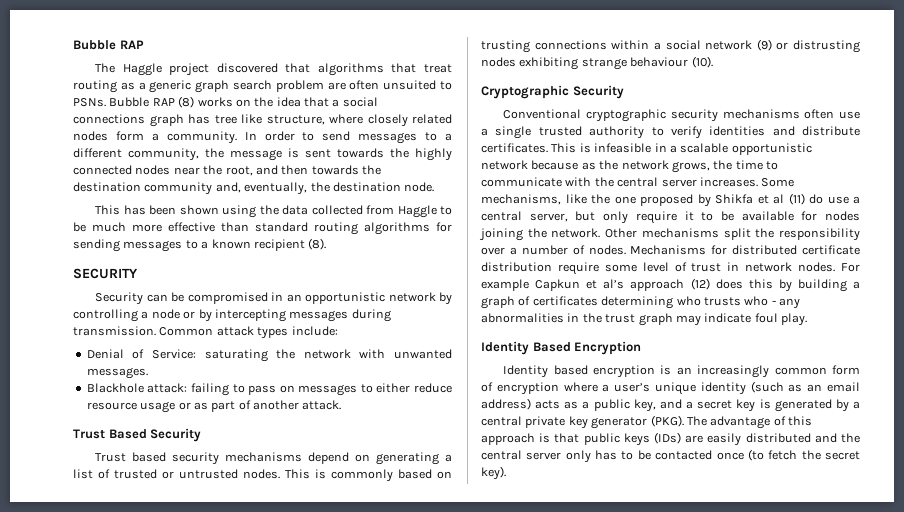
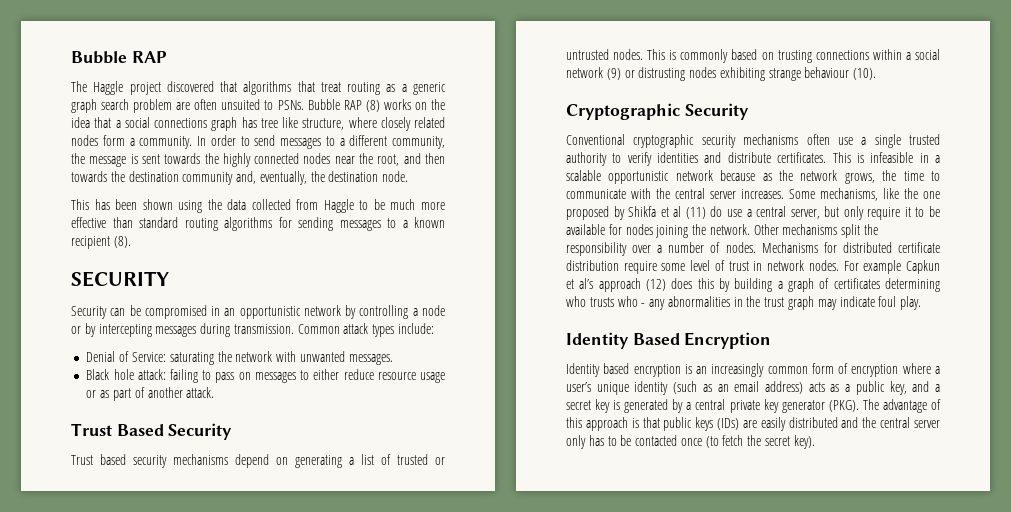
[86,383,144,393] Blackhole -> [86,369,134,380] Black hole

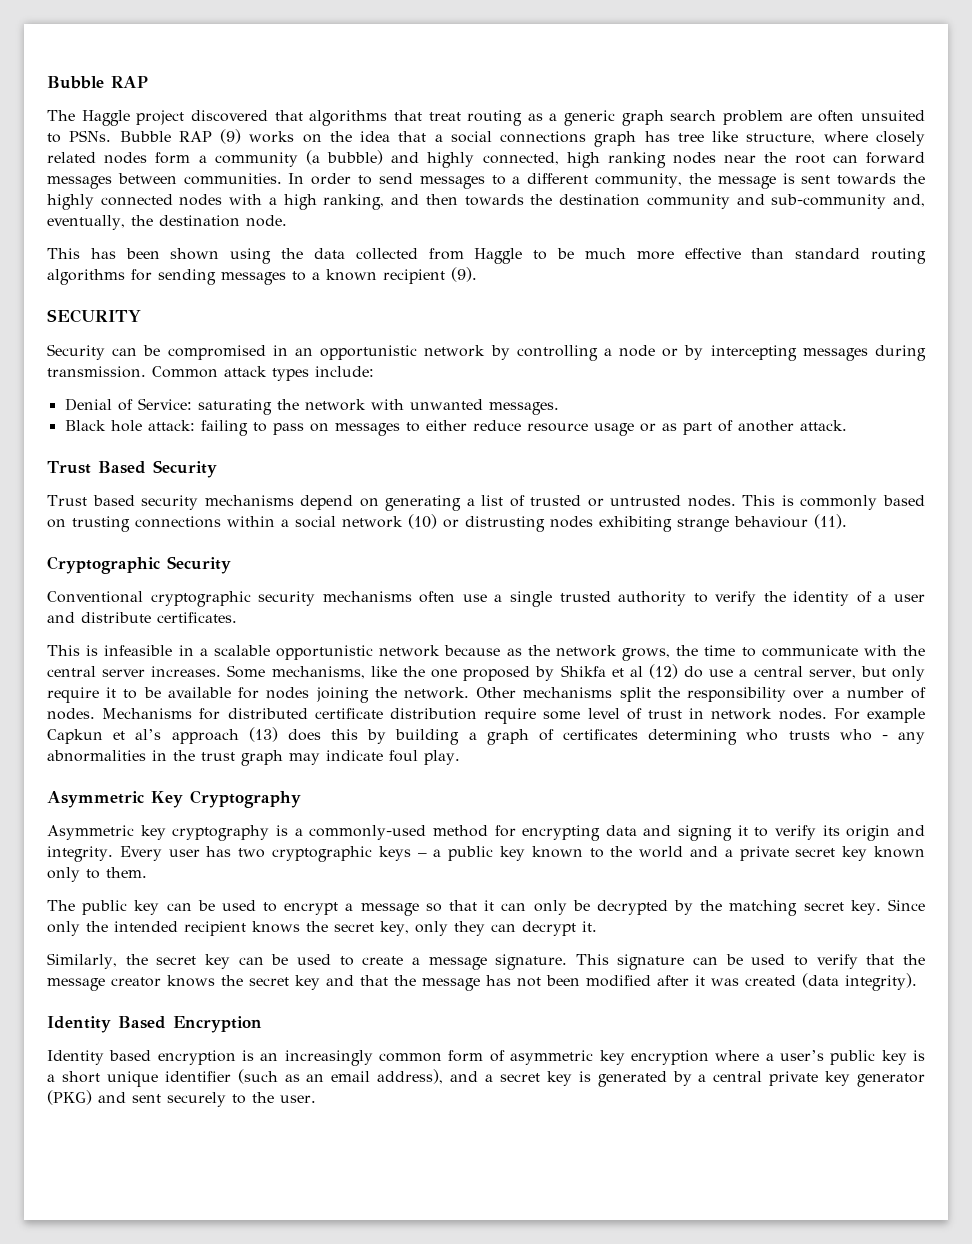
[365,100,380,112] (8) -> [220,129,242,144] (9)
[139,136,193,149] community. -> [214,150,925,168] [47,173,282,189] community (a bubble) and highly connected, high ranking nodes near the root can forward messages between communities.
[334,153,400,166] near the root, -> [229,194,385,210] with a high ranking,
(234, 178) none -> [736,194,887,209] and sub-community
[113,236,131,248] (8). -> [451,267,477,282] (9).
[606,68,621,80] (9) -> [408,514,437,529] (10)
[853,68,877,80] (10). -> [814,514,847,529] (11).
[657,152,699,163] identities -> [763,591,925,606] the identity of a user
(827, 157) none -> (237, 617) //
[685,207,706,219] (11) -> [648,664,678,679] (12)
[646,279,666,291] (12) -> [248,727,278,742] (13)
(922, 303) none -> [47,790,301,808] [47,825,925,841] [47,846,925,862] [47,867,147,882] [47,899,925,916] [47,921,597,936] [47,953,926,970] [47,973,917,991] // Asymmetric Key Cryptography // Asymmetric key cryptography is a commonly-used method for encrypting data and signing it to verify its origin and integrity. Every user has two cryptographic keys – a public key known to the world and a private secret key known only to them. // The public key can be used to encrypt a message so that it can only be decrypted by the matching secret key. Since only the intended recipient knows the secret key, only they can decrypt it. // Similarly, the secret key can be used to create a message signature. This signature can be used to verify that the message creator knows the secret key and that the message has not been modified after it was created (data integrity).
(849, 368) none -> [510,1050,625,1065] asymmetric key
[596,381,907,395] unique identity (such as an email address) acts as a public key, -> [830,1050,926,1065] [47,1069,444,1087] public key is a short unique identifier (such as an email address),
[828,399,941,413] [566,417,941,431] [566,435,815,449] (PKG). The advantage of this approach is that public keys (IDs) are easily distributed and the central server only has to be contacted once (to fetch the secret key). -> [47,1090,316,1107] (PKG) and sent securely to the user.

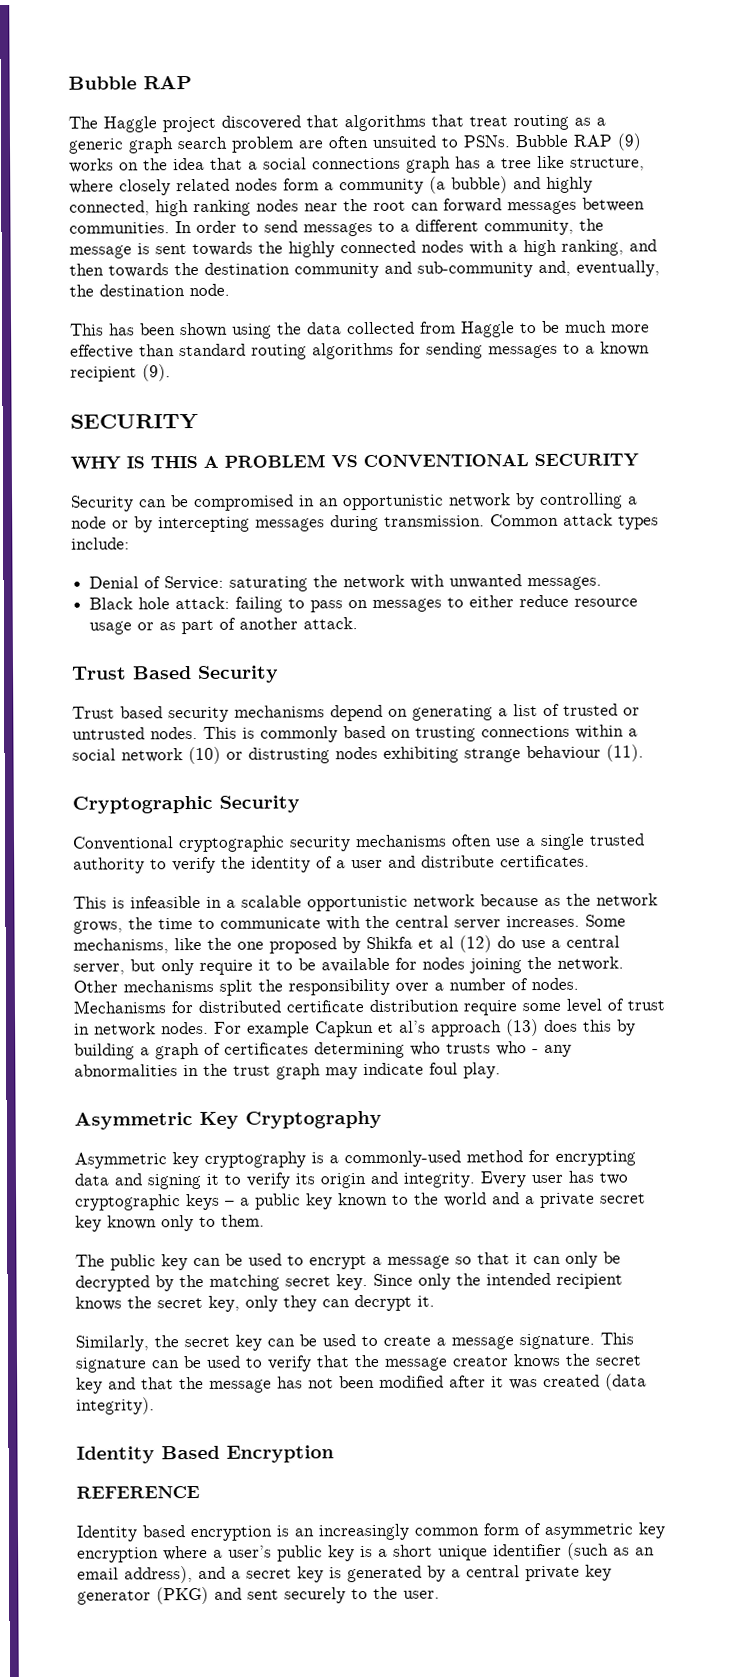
(670, 136) none -> [486,160,496,169] a
(141, 316) none -> [70,453,639,470] // WHY IS THIS A PROBLEM VS CONVENTIONAL SECURITY
(262, 1024) none -> [76,1485,200,1499] // REFERENCE

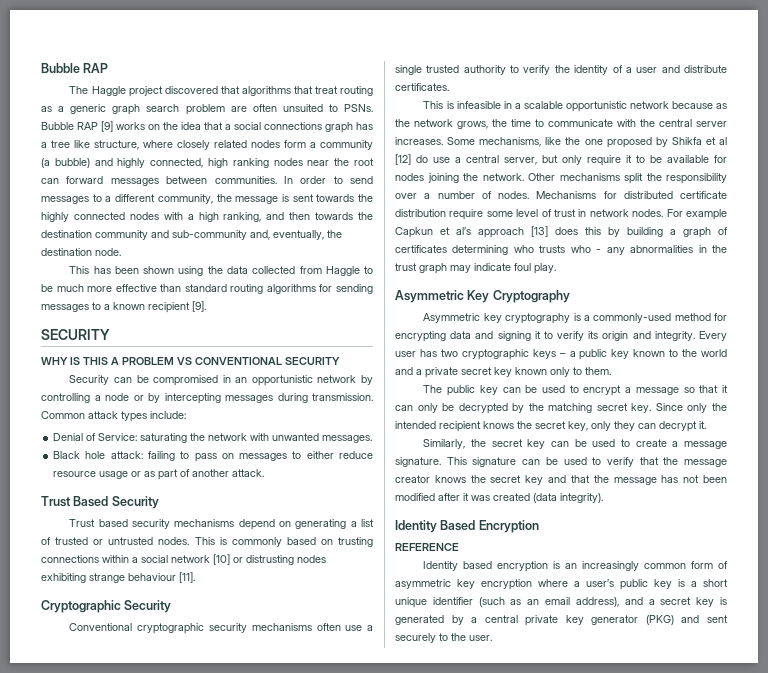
[617,133,642,151] (9) -> [101,121,113,132] [9]
[142,364,171,382] (9). -> [192,301,206,312] [9].
[188,746,221,765] (10) -> [213,554,230,565] [10]
[606,744,644,762] (11). -> [179,572,195,583] [11].
[459,935,492,953] (12) -> [395,154,411,165] [12]
[506,1019,539,1037] (13) -> [531,226,548,237] [13]

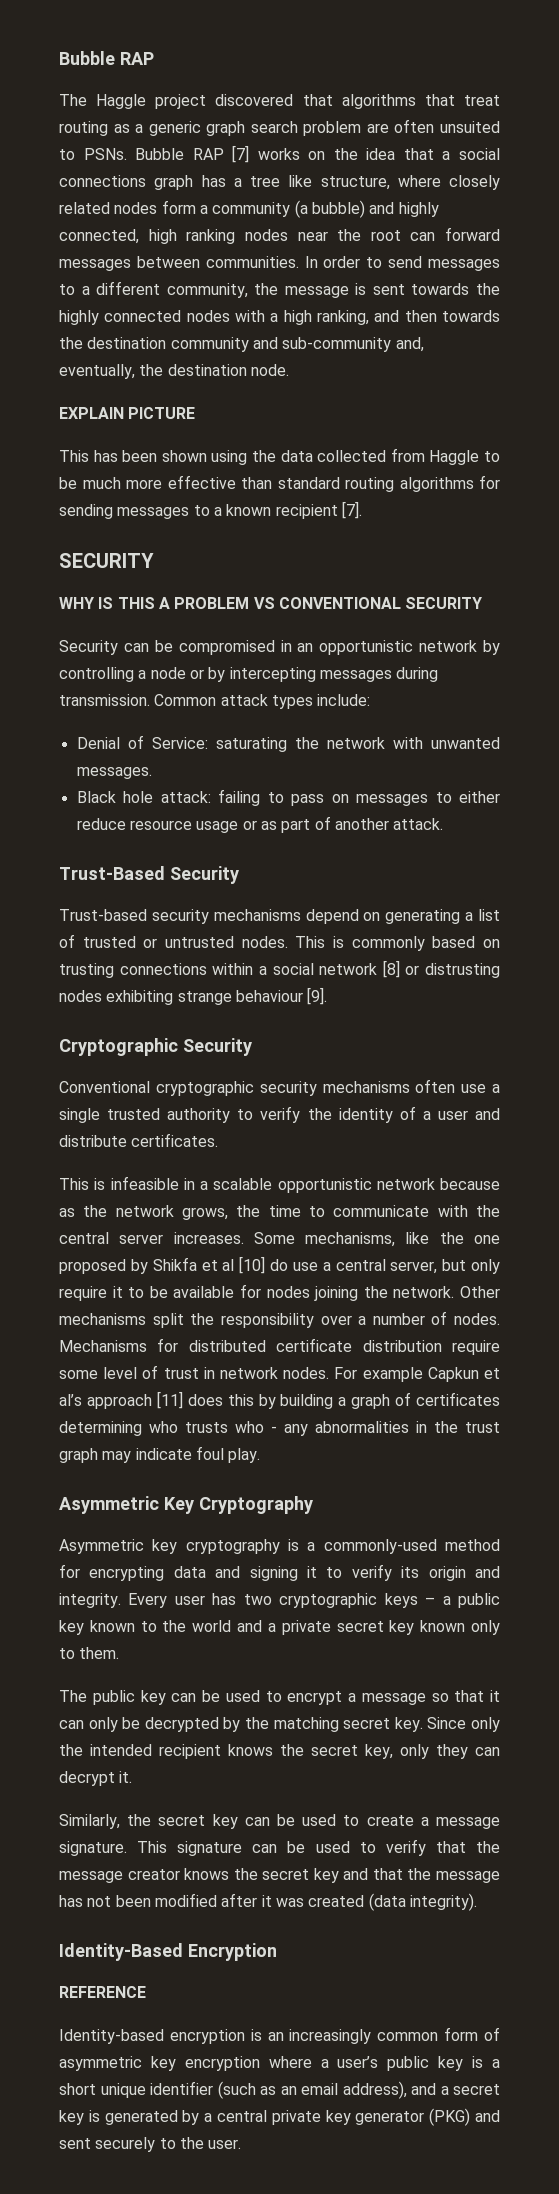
[101,121,113,132] [9] -> [232,145,250,163] [7]
(121, 252) none -> [59,407,196,419] // EXPLAIN PICTURE
[192,301,206,312] [9]. -> [341,501,362,519] [7].
[41,496,159,509] [69,519,128,527] Trust Based Security // Trust based -> [59,866,239,884] [59,909,147,921] Trust-Based Security // Trust-based
[213,554,230,565] [10] -> [382,960,400,978] [8]
[179,572,195,583] [11]. -> [307,987,328,1005] [9].
[395,154,411,165] [12] -> [239,1256,266,1274] [10]
[531,226,548,237] [13] -> [156,1391,183,1409] [11]
[395,520,476,533] Identity Based -> [59,1943,183,1961] Identity-Based
[423,561,493,571] Identity based -> [59,2029,164,2044] Identity-based

